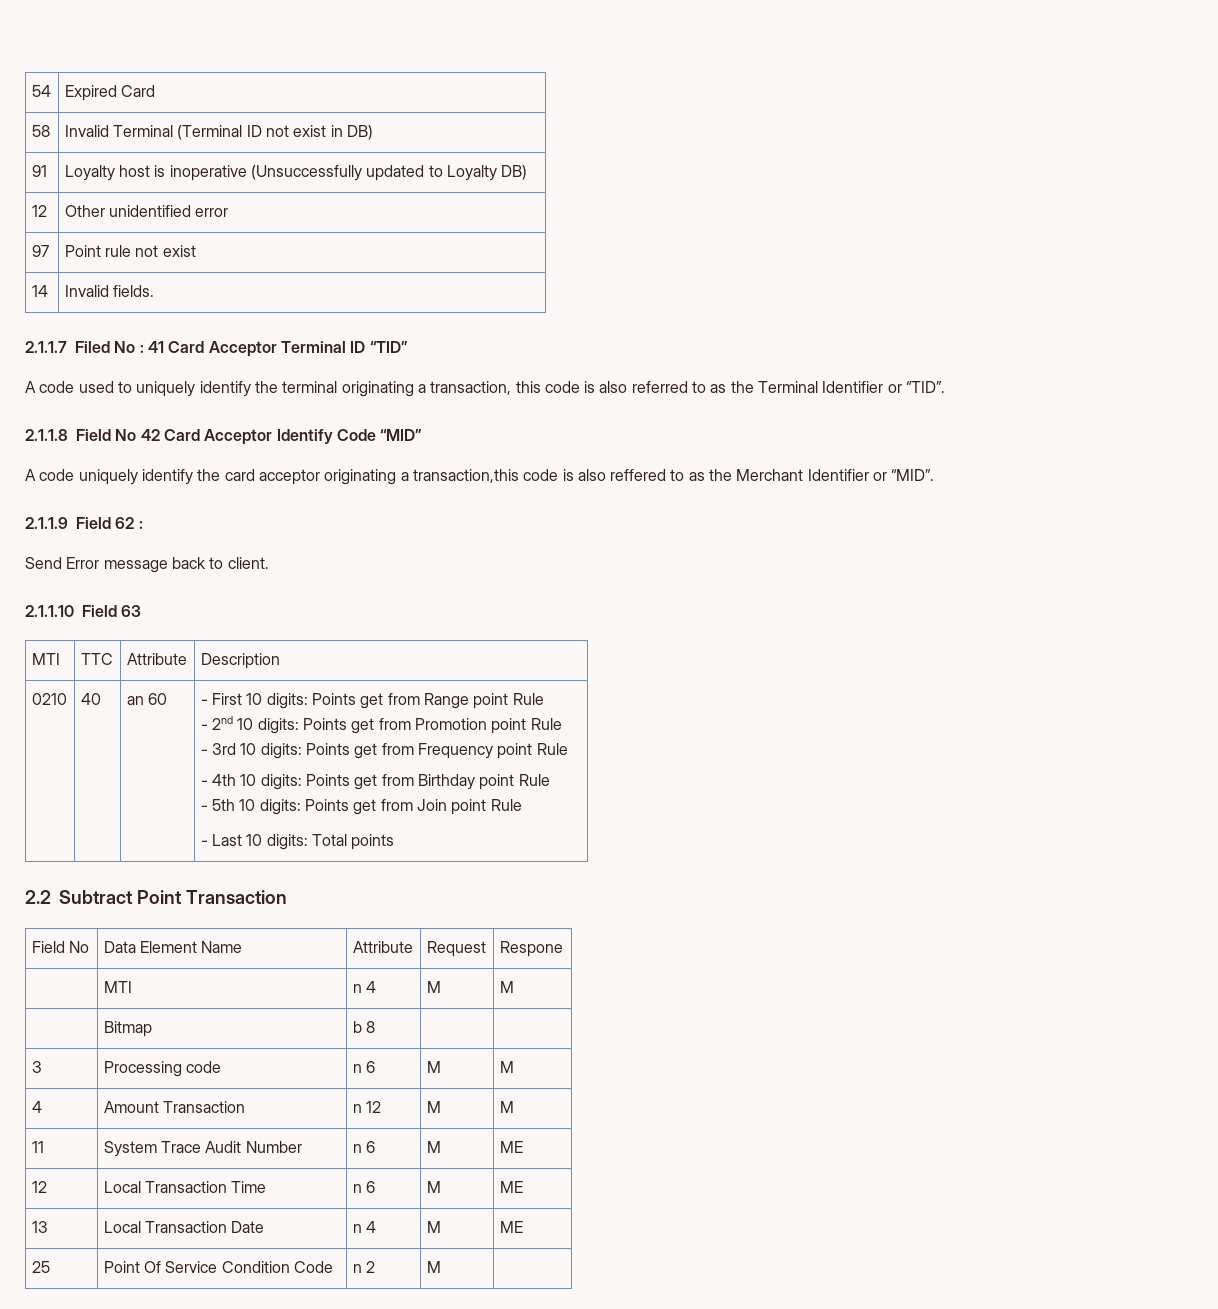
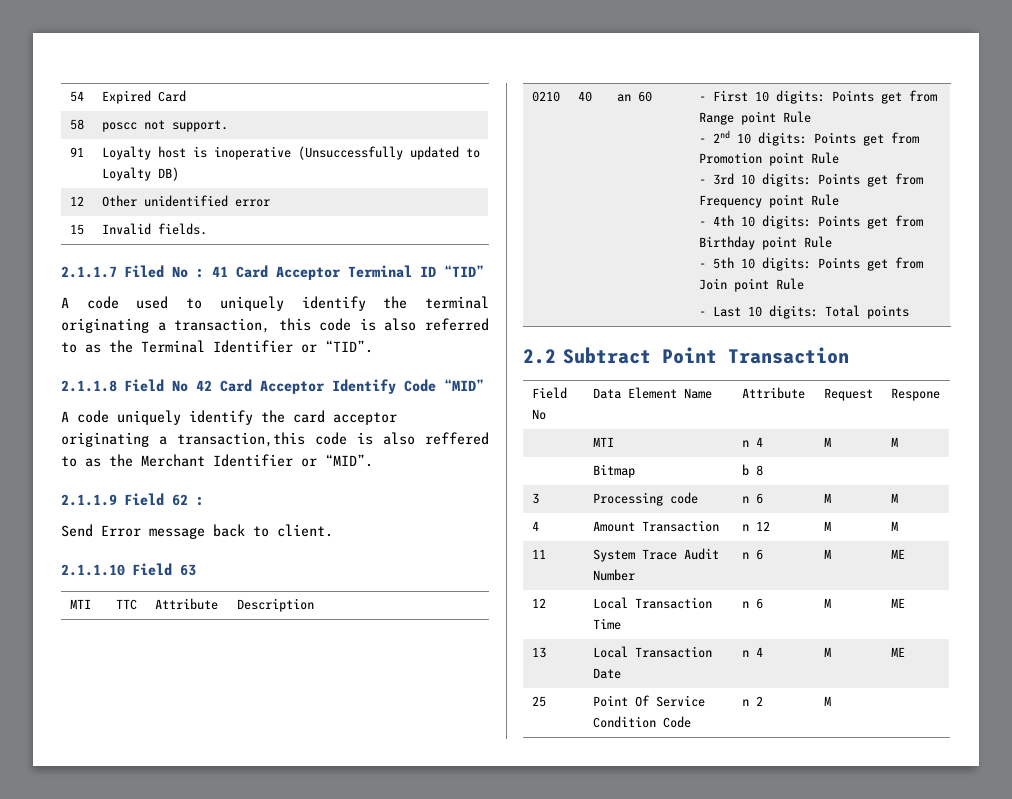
[64,125,373,140] Invalid Terminal (Terminal ID not exist in DB) -> [101,120,228,132] poscc not support.
[31,245,49,257] [64,245,196,257] [31,285,48,297] 97 | Point rule not exist // 14 -> [69,224,84,235] 15

